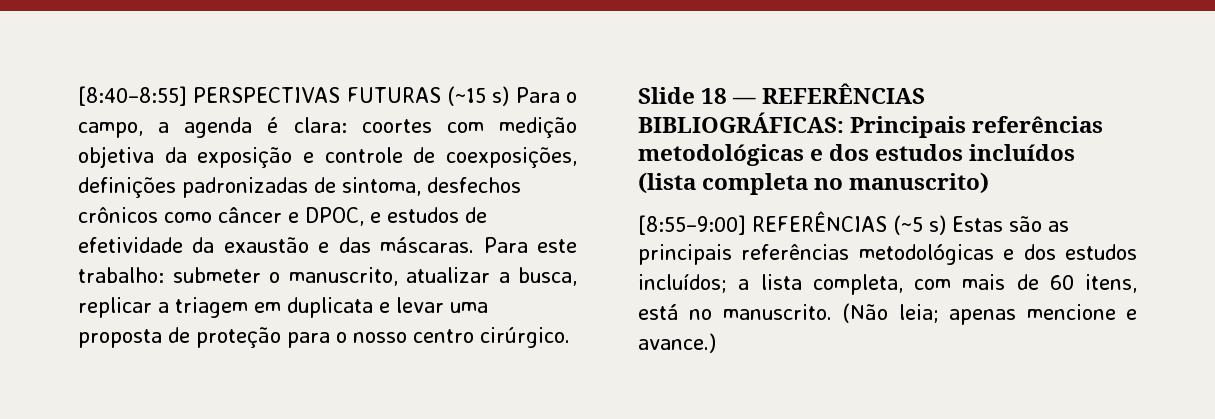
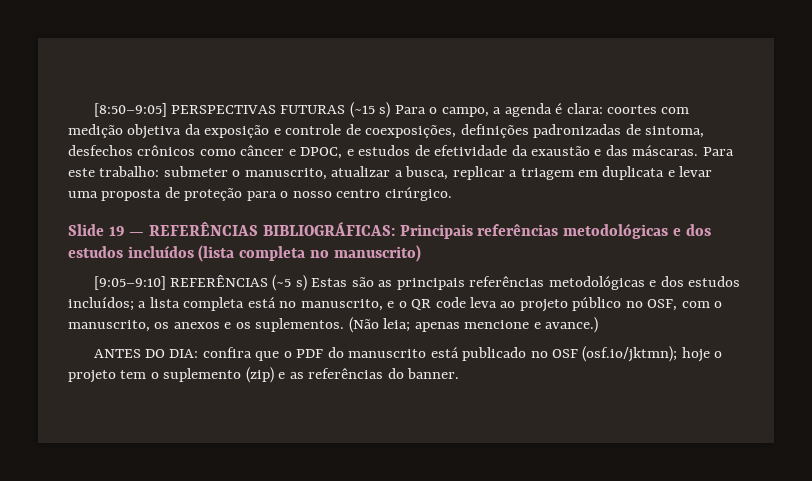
[78,86,187,106] [8:40–8:55] -> [93,103,167,117] [8:50–9:05]
[701,88,728,104] 18 -> [108,226,125,236] 19
[638,215,746,235] [8:55–9:00] -> [93,276,166,290] [9:05–9:10]
[812,274,1137,295] [638,304,832,320] completa, com mais de 60 itens, está no manuscrito. -> [183,297,723,312] [68,318,345,332] completa está no manuscrito, e o QR code leva ao projeto público no OSF, com o manuscrito, os anexos e os suplementos.
(716, 343) none -> [93,346,723,362] [68,367,460,383] // ANTES DO DIA: confira que o PDF do manuscrito está publicado no OSF (osf.io/jktmn); hoje o projeto tem o suplemento (zip) e as referências do banner.

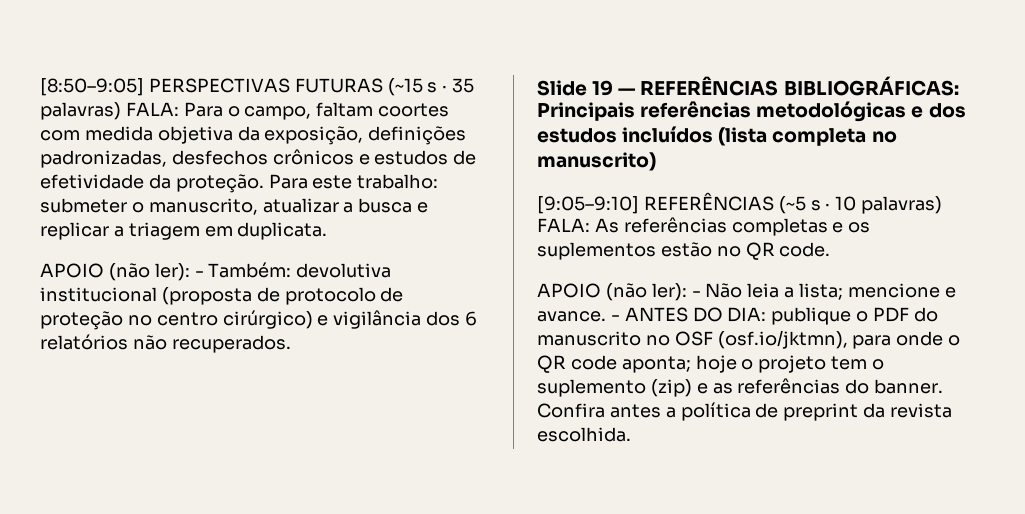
[379,102,603,118] s) Para o campo, a agenda é clara: -> [427,78,475,93] [40,102,374,120] s · 35 palavras) FALA: Para o campo, faltam
[68,124,123,138] medição -> [84,126,153,141] medida
[204,124,705,138] [68,145,343,159] exposição e controle de coexposições, definições padronizadas de sintoma, desfechos crônicos como câncer e DPOC, -> [264,126,467,145] [40,149,354,168] exposição, definições padronizadas, desfechos crônicos
[531,145,699,156] exaustão e das máscaras. -> [175,174,264,193] proteção.
[405,166,449,180] busca, -> [358,198,429,213] busca e
[602,166,713,180] [68,187,452,201] duplicata e levar uma proposta de proteção para o nosso centro cirúrgico. -> [237,222,328,240] [40,262,392,281] [40,287,404,305] [40,310,478,330] [40,334,291,353] duplicata. // APOIO (não ler): - Também: devolutiva institucional (proposta de protocolo de proteção no centro cirúrgico) e vigilância dos 6 relatórios não recuperados.
[295,275,740,291] [68,297,723,312] [68,317,599,333] s) Estas são as principais referências metodológicas e dos estudos incluídos; a lista completa está no manuscrito, e o QR code leva ao projeto público no OSF, com o manuscrito, os anexos e os suplementos. (Não leia; apenas mencione e avance.) // -> [810,196,943,214] [537,217,871,236] [537,242,831,260] [537,283,956,301] [537,311,620,322] s · 10 palavras) FALA: As referências completas e os suplementos estão no QR code. // APOIO (não ler): - Não leia a lista; mencione e avance. -
[202,347,280,361] confira que -> [771,307,852,325] publique
[430,346,678,362] está publicado no OSF (osf.io/jktmn); -> [645,330,961,349] [537,355,691,373] no OSF (osf.io/jktmn), para onde o QR code aponta;
(460, 373) none -> [537,402,953,421] [537,427,631,442] Confira antes a política de preprint da revista escolhida.

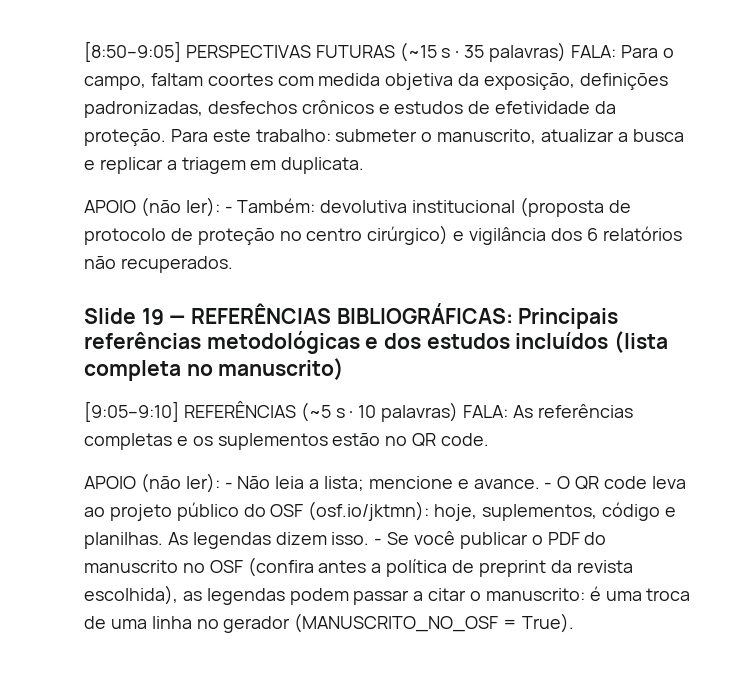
[624,307,852,325] ANTES DO DIA: publique -> [557,476,686,490] [84,501,676,521] [84,531,528,549] O QR code leva ao projeto público do OSF (osf.io/jktmn): hoje, suplementos, código e planilhas. As legendas dizem isso. - Se você publicar
[717,330,961,349] [537,355,885,373] [537,378,944,397] [537,403,605,418] (osf.io/jktmn), para onde o QR code aponta; hoje o projeto tem o suplemento (zip) e as referências do banner. Confira -> [247,557,314,577] (confira
[537,427,631,442] escolhida. -> [84,585,691,605] [84,613,575,633] escolhida), as legendas podem passar a citar o manuscrito: é uma troca de uma linha no gerador (MANUSCRITO_NO_OSF = True).

